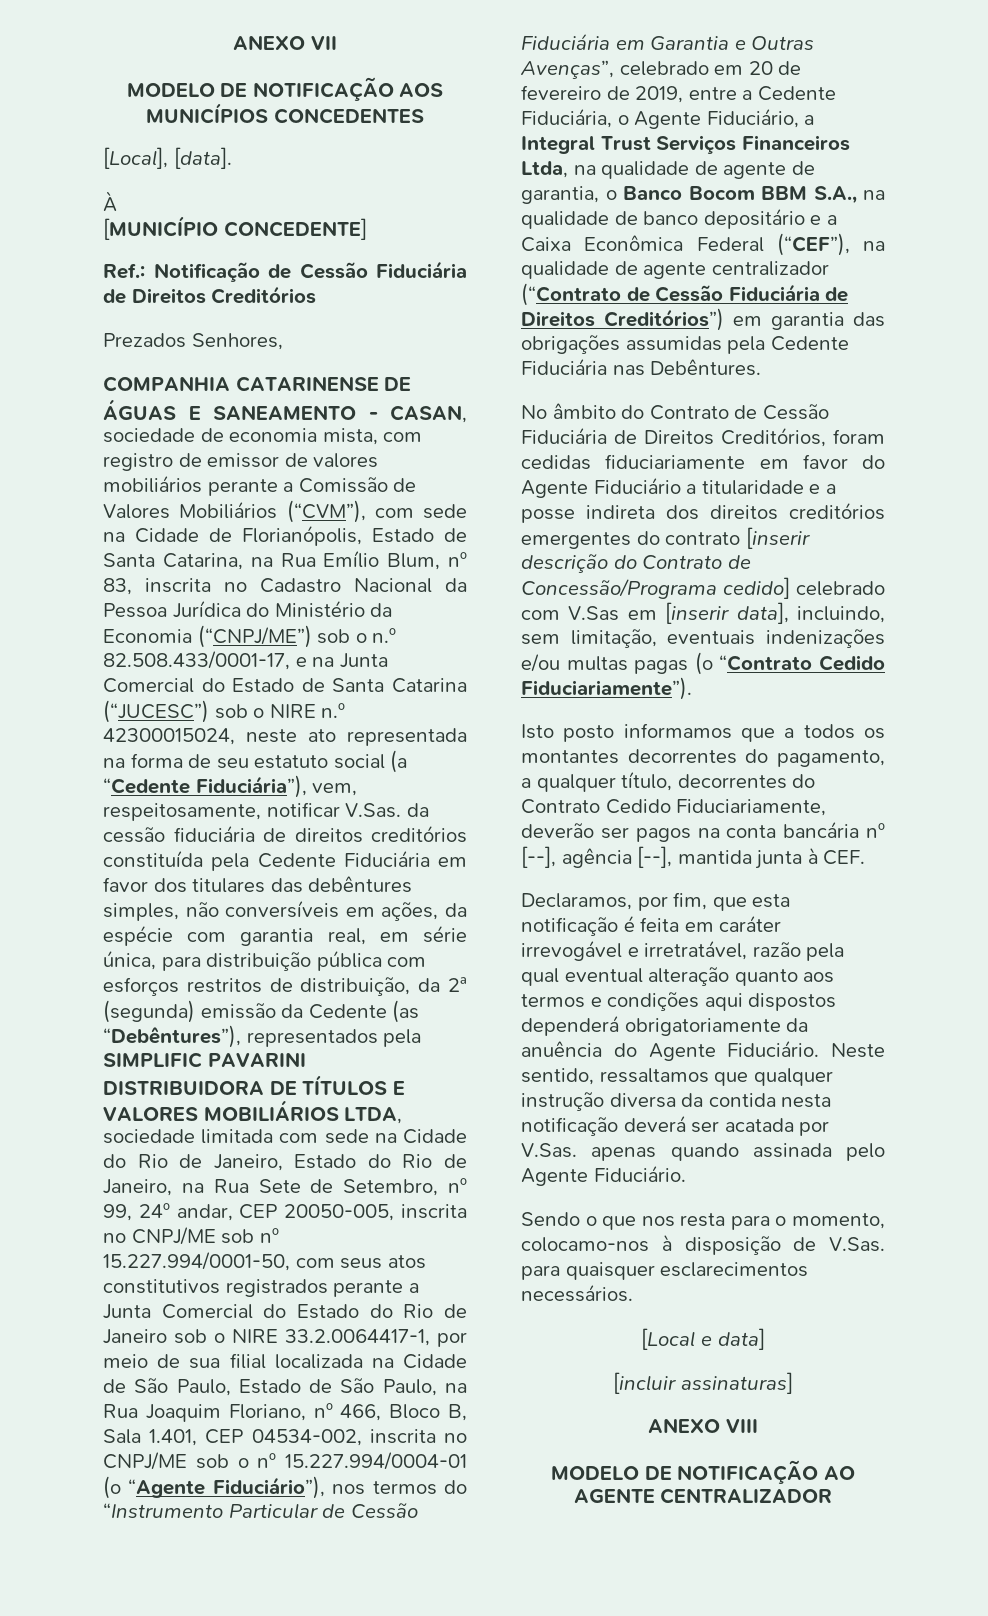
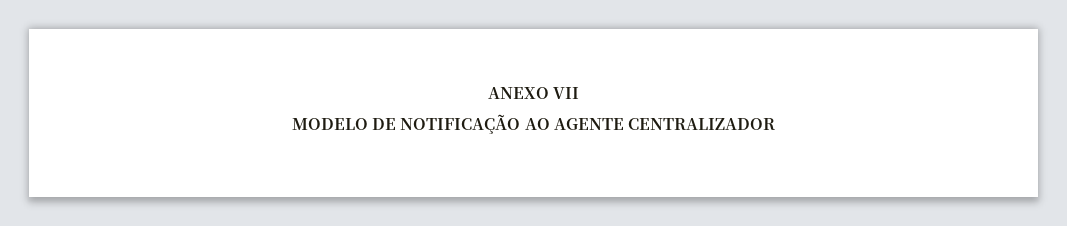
[126,77,444,101] [146,103,424,124] [103,147,232,169] [103,191,117,212] [103,216,367,240] [103,261,467,282] [103,286,317,304] [103,333,283,350] [103,376,412,392] [103,399,467,423] [103,428,423,445] [103,453,379,471] [103,475,417,496] [103,500,467,523] [103,525,467,546] [103,550,467,570] [103,578,467,595] [103,600,393,618] [103,625,397,648] [103,651,388,670] [103,678,467,693] [103,700,346,723] [103,728,467,746] [103,750,408,773] [103,775,358,798] [103,802,429,821] [103,825,467,843] [103,850,467,871] [103,876,413,893] [103,900,467,921] [103,925,467,946] [103,950,427,971] [103,977,468,996] [103,1000,420,1023] [103,1025,422,1048] [103,1052,306,1068] [103,1075,405,1095] [103,1100,403,1124] [103,1129,467,1144] [103,1154,467,1171] [103,1178,468,1196] [103,1203,468,1221] [103,1227,279,1245] [103,1252,426,1271] [103,1279,419,1297] [103,1304,468,1319] [103,1329,467,1347] [103,1353,467,1369] [103,1378,467,1396] [103,1403,467,1422] [103,1429,467,1446] [103,1452,467,1470] [103,1476,467,1499] [103,1503,418,1519] [521,33,815,50] [520,60,802,79] [521,85,836,103] [521,108,815,129] [521,135,850,154] [521,161,815,179] [521,186,885,204] [521,208,837,229] [521,233,885,256] [521,261,829,279] [521,283,849,306] [521,308,885,331] [521,335,849,354] [521,358,762,376] [521,403,829,420] [521,427,885,447] [521,454,885,470] [521,477,836,498] [521,502,885,523] [521,527,810,549] [521,554,751,573] [521,577,885,599] [521,602,885,624] [521,629,885,648] [521,652,885,675] [521,677,692,700] [521,723,885,742] [521,749,885,767] [521,771,816,792] [521,799,827,816] [521,821,885,842] [521,846,866,869] [521,892,791,911] [521,915,782,936] [521,940,845,961] [521,967,835,986] [521,992,837,1011] [521,1015,809,1036] [521,1040,885,1061] [521,1068,833,1086] [521,1092,832,1111] [521,1115,830,1136] [521,1143,885,1161] [521,1165,686,1186] [521,1212,885,1230] [521,1234,885,1255] [521,1262,809,1280] [521,1284,633,1302] [641,1328,765,1350] [613,1372,793,1394] [648,1418,758,1433] // MODELO DE NOTIFICAÇÃO AOS MUNICÍPIOS CONCEDENTES // [Local], [data]. // À // [MUNICÍPIO CONCEDENTE] // Ref.: Notificação de Cessão Fiduciária de Direitos Creditórios // Prezados Senhores, // COMPANHIA CATARINENSE DE ÁGUAS E SANEAMENTO - CASAN, sociedade de economia mista, com registro de emissor de valores mobiliários perante a Comissão de Valores Mobiliários (“CVM”), com sede na Cidade de Florianópolis, Estado de Santa Catarina, na Rua Emílio Blum, nº 83, inscrita no Cadastro Nacional da Pessoa Jurídica do Ministério da Economia (“CNPJ/ME”) sob o n.º 82.508.433/0001-17, e na Junta Comercial do Estado de Santa Catarina (“JUCESC”) sob o NIRE n.º 42300015024, neste ato representada na forma de seu estatuto social (a “Cedente Fiduciária”), vem, respeitosamente, notificar V.Sas. da cessão fiduciária de direitos creditórios constituída pela Cedente Fiduciária em favor dos titulares das debêntures simples, não conversíveis em ações, da espécie com garantia real, em série única, para distribuição pública com esforços restritos de distribuição, da 2ª (segunda) emissão da Cedente (as “Debêntures”), representados pela SIMPLIFIC PAVARINI DISTRIBUIDORA DE TÍTULOS E VALORES MOBILIÁRIOS LTDA, sociedade limitada com sede na Cidade do Rio de Janeiro, Estado do Rio de Janeiro, na Rua Sete de Setembro, nº 99, 24º andar, CEP 20050-005, inscrita no CNPJ/ME sob nº 15.227.994/0001-50, com seus atos constitutivos registrados perante a Junta Comercial do Estado do Rio de Janeiro sob o NIRE 33.2.0064417-1, por meio de sua filial localizada na Cidade de São Paulo, Estado de São Paulo, na Rua Joaquim Floriano, nº 466, Bloco B, Sala 1.401, CEP 04534-002, inscrita no CNPJ/ME sob o nº 15.227.994/0004-01 (o “Agente Fiduciário”), nos termos do “Instrumento Particular de Cessão Fiduciária em Garantia e Outras Avenças”, celebrado em 20 de fevereiro de 2019, entre a Cedente Fiduciária, o Agente Fiduciário, a Integral Trust Serviços Financeiros Ltda, na qualidade de agente de garantia, o Banco Bocom BBM S.A., na qualidade de banco depositário e a Caixa Econômica Federal (“CEF”), na qualidade de agente centralizador (“Contrato de Cessão Fiduciária de Direitos Creditórios”) em garantia das obrigações assumidas pela Cedente Fiduciária nas Debêntures. // No âmbito do Contrato de Cessão Fiduciária de Direitos Creditórios, foram cedidas fiduciariamente em favor do Agente Fiduciário a titularidade e a posse indireta dos direitos creditórios emergentes do contrato [inserir descrição do Contrato de Concessão/Programa cedido] celebrado com V.Sas em [inserir data], incluindo, sem limitação, eventuais indenizações e/ou multas pagas (o “Contrato Cedido Fiduciariamente”). // Isto posto informamos que a todos os montantes decorrentes do pagamento, a qualquer título, decorrentes do Contrato Cedido Fiduciariamente, deverão ser pagos na conta bancária nº [--], agência [--], mantida junta à CEF. // Declaramos, por fim, que esta notificação é feita em caráter irrevogável e irretratável, razão pela qual eventual alteração quanto aos termos e condições aqui dispostos dependerá obrigatoriamente da anuência do Agente Fiduciário. Neste sentido, ressaltamos que qualquer instrução diversa da contida nesta notificação deverá ser acatada por V.Sas. apenas quando assinada pelo Agente Fiduciário. // Sendo o que nos resta para o momento, colocamo-nos à disposição de V.Sas. para quaisquer esclarecimentos necessários. // [Local e data] // [incluir assinaturas] // ANEXO VIII -> (580, 93) none

